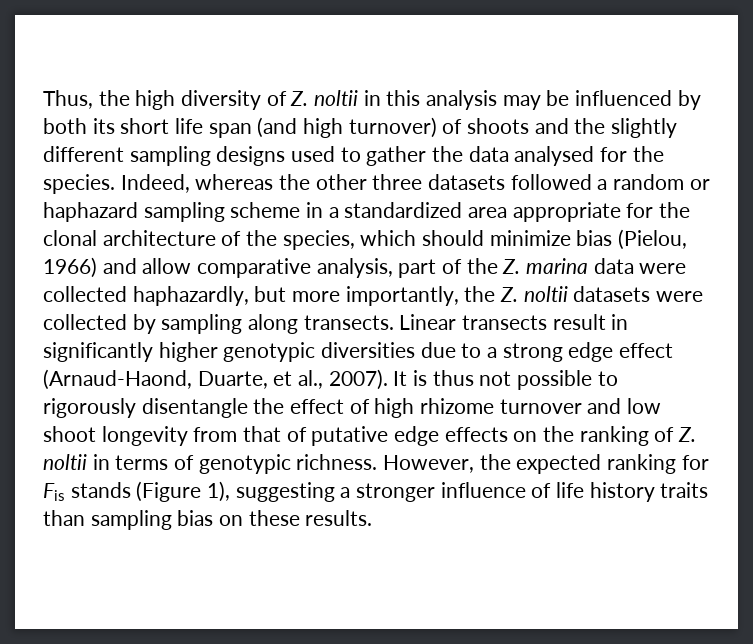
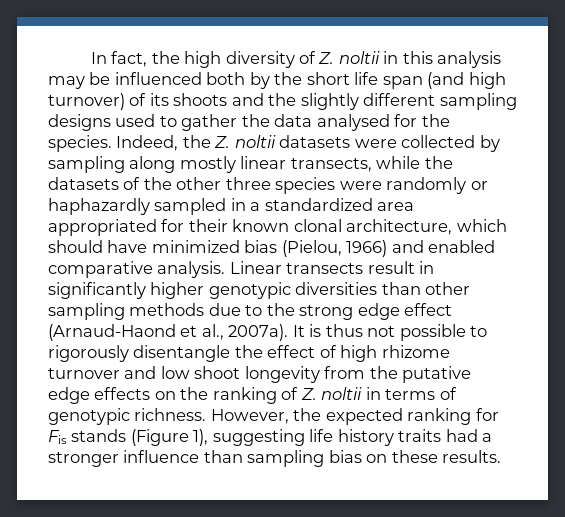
[43,90,93,109] Thus, -> [90,51,148,67] In fact,
[677,90,701,110] [43,118,115,134] by both its -> [206,72,303,89] both by the
(463, 126) none -> [149,93,169,106] its
[195,174,710,190] [43,202,691,222] [43,229,688,250] [43,257,687,278] [43,286,459,306] whereas the other three datasets followed a random or haphazard sampling scheme in a standardized area appropriate for the clonal architecture of the species, which should minimize bias (Pielou, 1966) and allow comparative analysis, part of the Z. marina data were collected haphazardly, but more importantly, -> (179, 143) none
[303,315,394,330] transects. -> [179,156,453,173] [48,177,488,194] [48,198,415,215] [48,219,507,236] [48,240,496,257] [48,261,226,278] mostly linear transects, while the datasets of the other three species were randomly or haphazardly sampled in a standardized area appropriated for their known clonal architecture, which should have minimized bias (Pielou, 1966) and enabled comparative analysis.
(416, 350) none -> [381,282,471,295] [48,303,205,320] than other sampling methods
[487,347,498,358] a -> [266,303,295,316] the
[43,369,268,390] (Arnaud-Haond, Duarte, -> [48,324,176,341] (Arnaud-Haond
[328,369,388,390] 2007). -> [228,324,289,341] 2007a).
[243,426,307,442] that of -> [369,366,398,379] the
[340,482,709,502] a stronger influence of life history traits -> [309,429,493,446] [48,450,200,467] life history traits had a stronger influence

